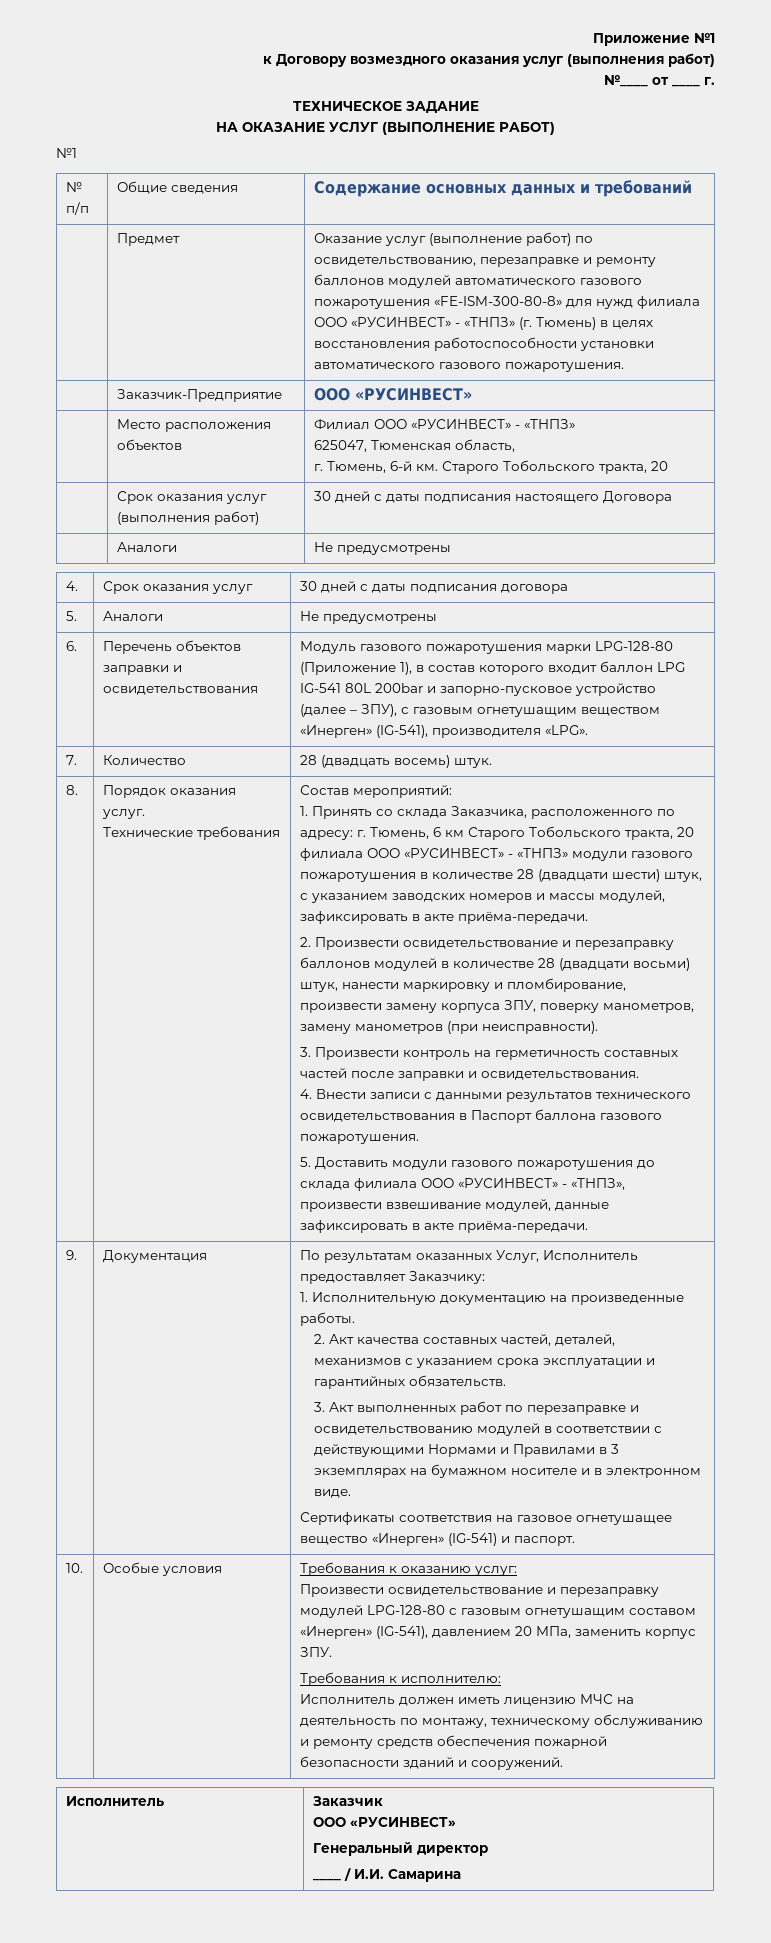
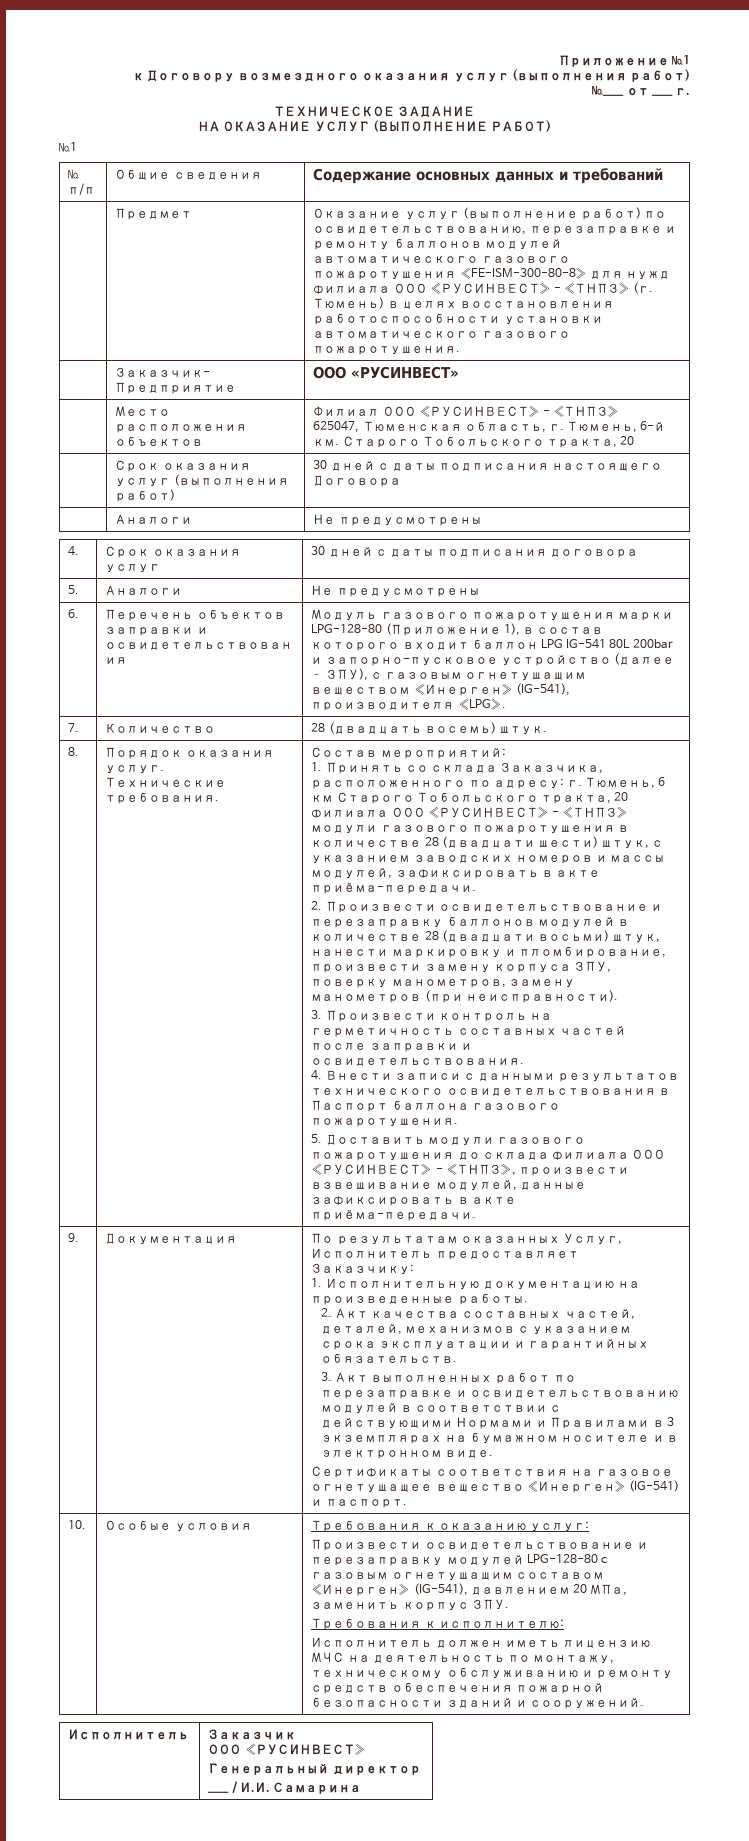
(515, 445) // -> (546, 427) none
[196,826,280,840] требования -> [105,792,220,804] требования.

